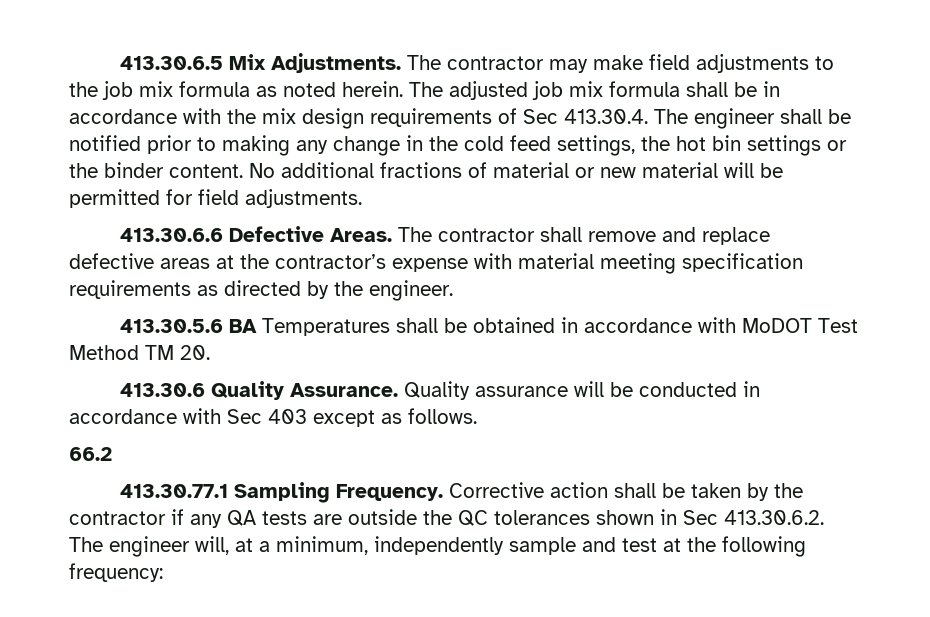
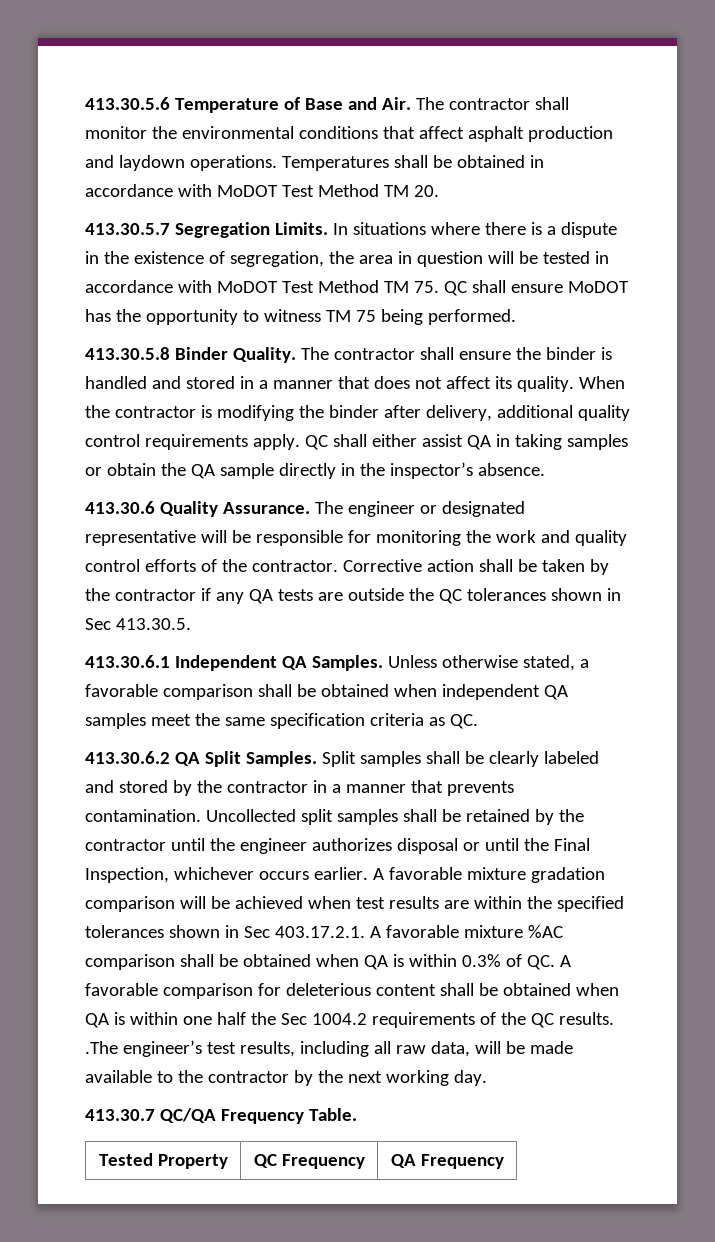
[120,53,835,73] [69,81,780,100] [69,108,851,129] [69,135,847,156] [69,162,783,178] [69,189,362,208] [120,226,771,245] [69,253,803,274] [69,280,453,301] [120,319,258,333] 413.30.6.5 Mix Adjustments. The contractor may make field adjustments to the job mix formula as noted herein. The adjusted job mix formula shall be in accordance with the mix design requirements of Sec 413.30.4. The engineer shall be notified prior to making any change in the cold feed settings, the hot bin settings or the binder content. No additional fractions of material or new material will be permitted for field adjustments. // 413.30.6.6 Defective Areas. The contractor shall remove and replace defective areas at the contractor’s expense with material meeting specification requirements as directed by the engineer. // 413.30.5.6 BA -> [85,97,569,113] [85,126,613,142] [85,155,277,171] 413.30.5.6 Temperature of Base and Air. The contractor shall monitor the environmental conditions that affect asphalt production and laydown operations.
[120,381,761,400] [69,408,477,427] [69,447,112,461] [120,482,444,503] 413.30.6 Quality Assurance. Quality assurance will be conducted in accordance with Sec 403 except as follows. // 66.2 // 413.30.77.1 Sampling Frequency. -> [85,222,617,238] [85,251,609,267] [85,280,629,296] [85,309,516,325] [85,347,612,363] [85,376,625,392] [85,405,630,421] [85,434,628,450] [85,462,545,479] [85,501,525,517] [85,530,627,546] [85,559,338,572] 413.30.5.7 Segregation Limits. In situations where there is a dispute in the existence of segregation, the area in question will be tested in accordance with MoDOT Test Method TM 75. QC shall ensure MoDOT has the opportunity to witness TM 75 being performed. // 413.30.5.8 Binder Quality. The contractor shall ensure the binder is handled and stored in a manner that does not affect its quality. When the contractor is modifying the binder after delivery, additional quality control requirements apply. QC shall either assist QA in taking samples or obtain the QA sample directly in the inspector’s absence. // 413.30.6 Quality Assurance. The engineer or designated representative will be responsible for monitoring the work and quality control efforts of the contractor.
[724,510,824,525] [69,536,806,557] [69,563,163,582] 413.30.6.2. The engineer will, at a minimum, independently sample and test at the following frequency: -> [115,618,191,630] [85,655,589,671] [85,684,568,700] [85,713,478,729] [85,751,599,767] [85,780,514,796] [85,809,584,825] [85,838,590,854] [85,867,605,883] [85,896,624,912] [85,925,563,938] [85,954,571,970] [85,983,619,999] [85,1012,614,1028] [85,1040,573,1057] [85,1070,487,1086] [85,1108,357,1124] [98,1153,228,1169] [253,1154,365,1169] [390,1154,504,1169] 413.30.5. // 413.30.6.1 Independent QA Samples. Unless otherwise stated, a favorable comparison shall be obtained when independent QA samples meet the same specification criteria as QC. // 413.30.6.2 QA Split Samples. Split samples shall be clearly labeled and stored by the contractor in a manner that prevents contamination. Uncollected split samples shall be retained by the contractor until the engineer authorizes disposal or until the Final Inspection, whichever occurs earlier. A favorable mixture gradation comparison will be achieved when test results are within the specified tolerances shown in Sec 403.17.2.1. A favorable mixture %AC comparison shall be obtained when QA is within 0.3% of QC. A favorable comparison for deleterious content shall be obtained when QA is within one half the Sec 1004.2 requirements of the QC results. .The engineer’s test results, including all raw data, will be made available to the contractor by the next working day. // 413.30.7 QC/QA Frequency Table. // Tested Property | QC Frequency | QA Frequency

